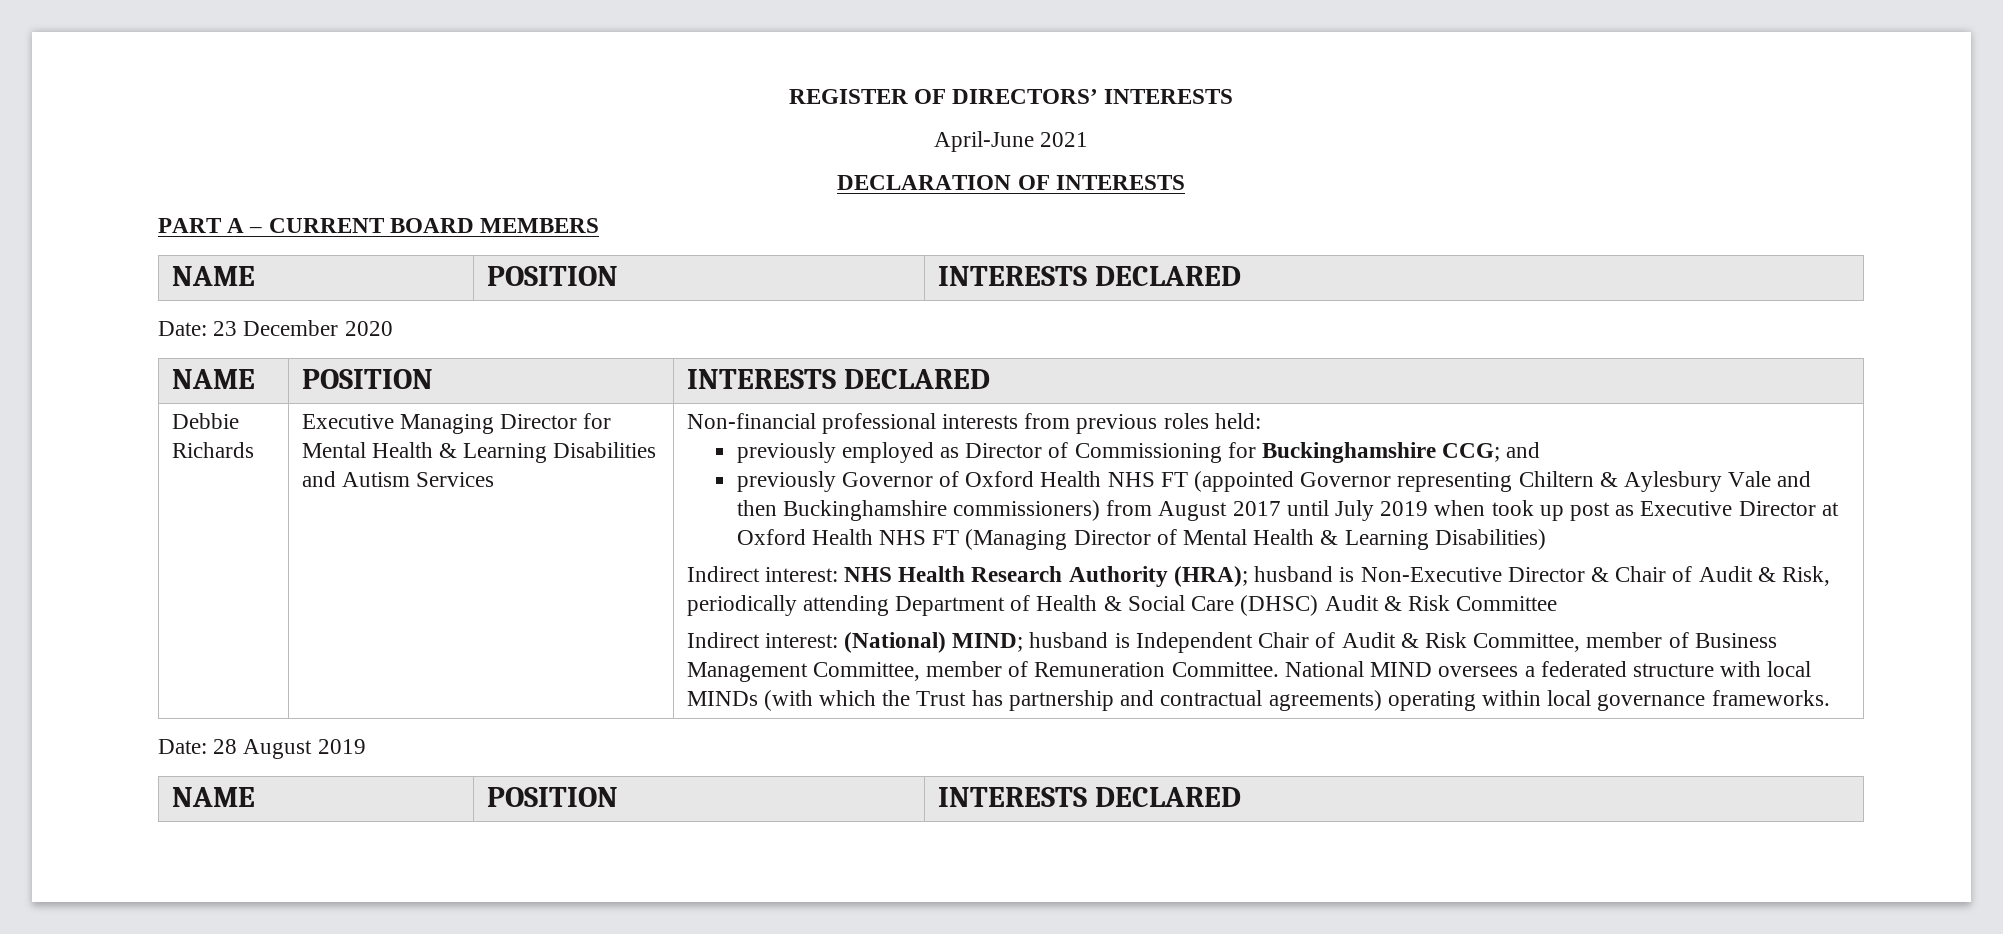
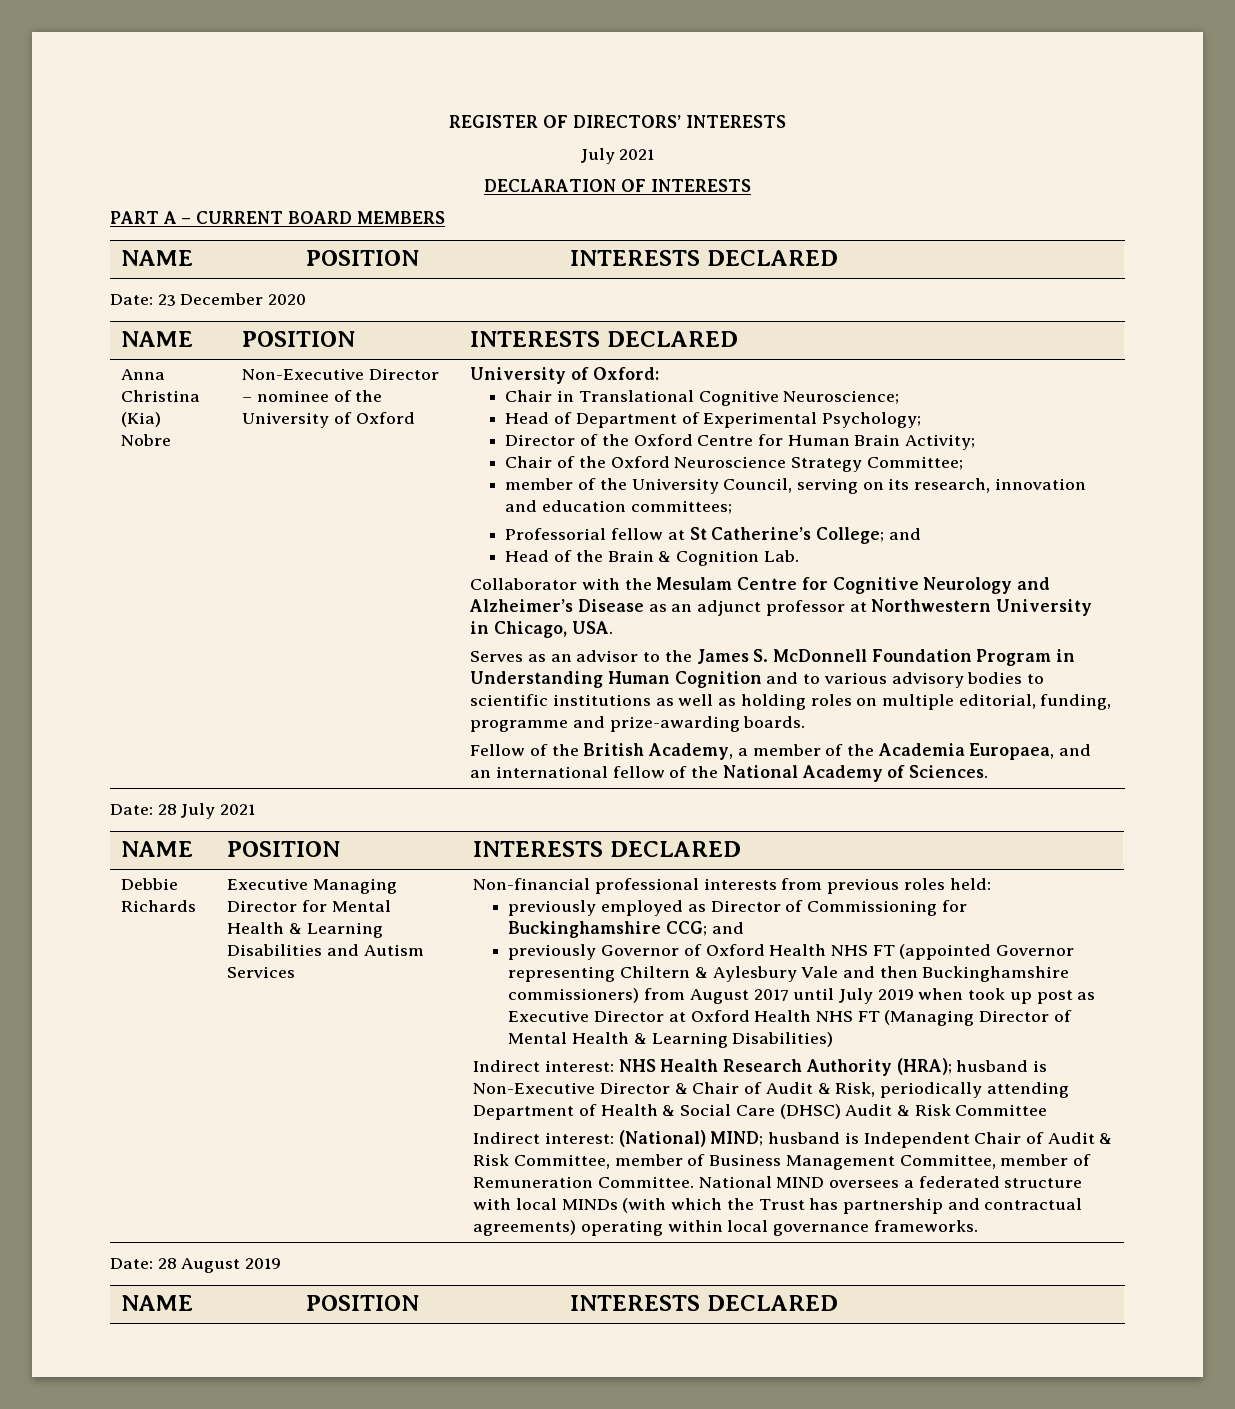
[933,131,1034,152] April-June -> [580,148,615,164] July
(990, 379) none -> [121,369,166,380] [121,390,201,402] [121,412,162,427] [121,434,172,446] [242,368,439,380] [242,390,383,402] [242,412,415,428] [470,367,659,384] [505,390,900,406] [505,412,922,428] [505,434,976,450] [505,456,963,472] [505,478,1086,494] [505,500,732,514] [505,527,921,544] [505,550,799,566] [470,577,1050,594] [469,599,1092,616] [470,621,613,638] [470,649,1076,666] [470,671,1044,688] [470,694,1112,710] [470,716,806,732] [470,743,1092,760] [470,765,988,782] [110,803,256,819] [121,841,194,857] [227,841,341,857] [473,841,741,857] // Anna Christina (Kia) // Nobre | Non-Executive Director – nominee of the University of Oxford | University of Oxford: // Chair in Translational Cognitive Neuroscience; // Head of Department of Experimental Psychology; // Director of the Oxford Centre for Human Brain Activity; // Chair of the Oxford Neuroscience Strategy Committee; // member of the University Council, serving on its research, innovation and education committees; // Professorial fellow at St Catherine’s College; and // Head of the Brain & Cognition Lab. // Collaborator with the Mesulam Centre for Cognitive Neurology and Alzheimer’s Disease as an adjunct professor at Northwestern University in Chicago, USA. // Serves as an advisor to the James S. McDonnell Foundation Program in Understanding Human Cognition and to various advisory bodies to scientific institutions as well as holding roles on multiple editorial, funding, programme and prize-awarding boards. // Fellow of the British Academy, a member of the Academia Europaea, and an international fellow of the National Academy of Sciences. // Date: 28 July 2021 // NAME | POSITION | INTERESTS DECLARED

